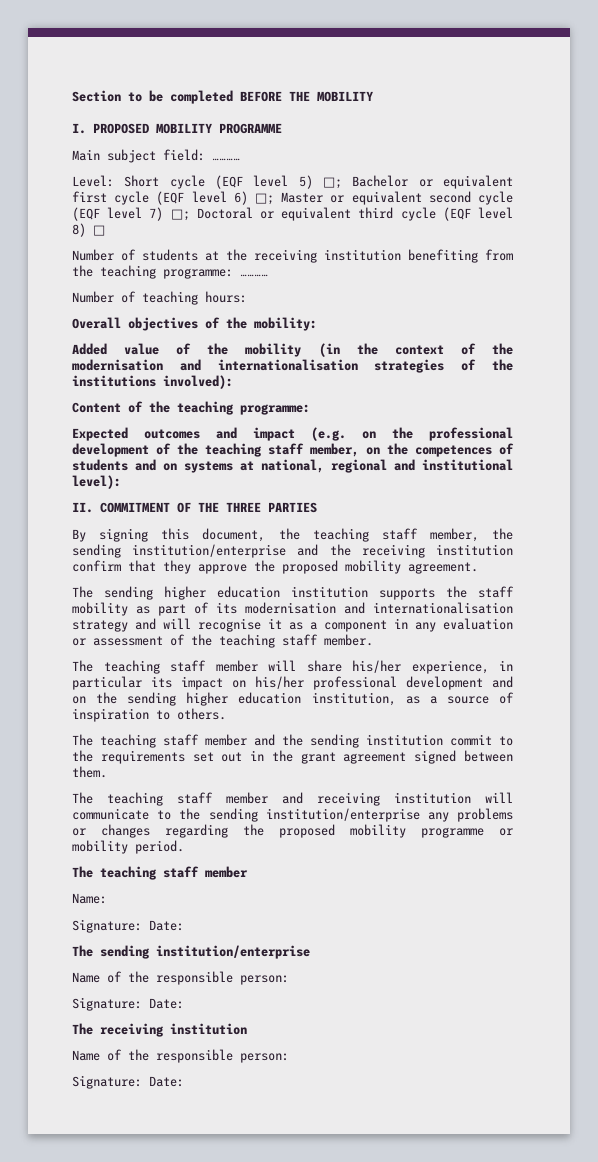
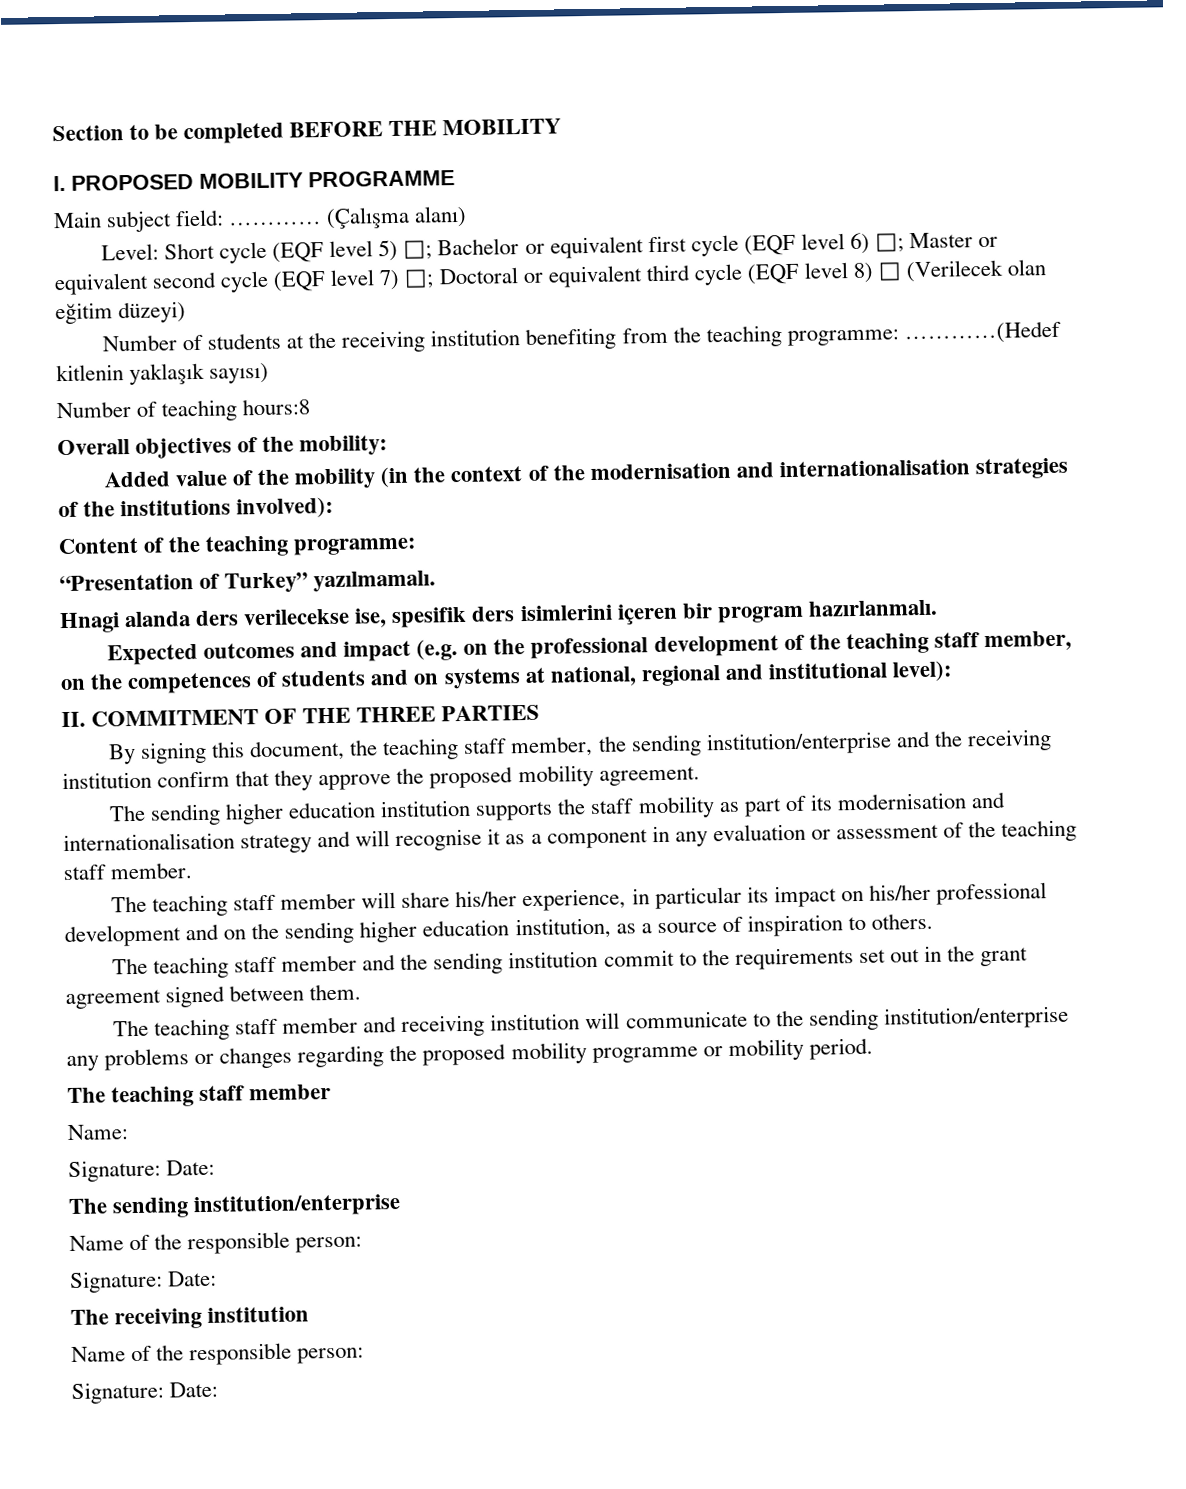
(240, 159) none -> [326,205,468,229] (Çalışma alanı)
(105, 230) none -> [906,259,1047,283] [55,301,187,325] (Verilecek olan eğitim düzeyi)
[240,274,268,277] ………… -> [903,320,1061,345] [56,362,270,385] …………(Hedef kitlenin yaklaşık sayısı)
[205,291,247,303] hours: -> [242,398,311,416] hours:8
(310, 409) none -> [59,570,437,594] [59,599,938,634] // “Presentation of Turkey” yazılmamalı. // Hnagi alanda ders verilecekse ise, spesifik ders isimlerini içeren bir program hazırlanmalı.

